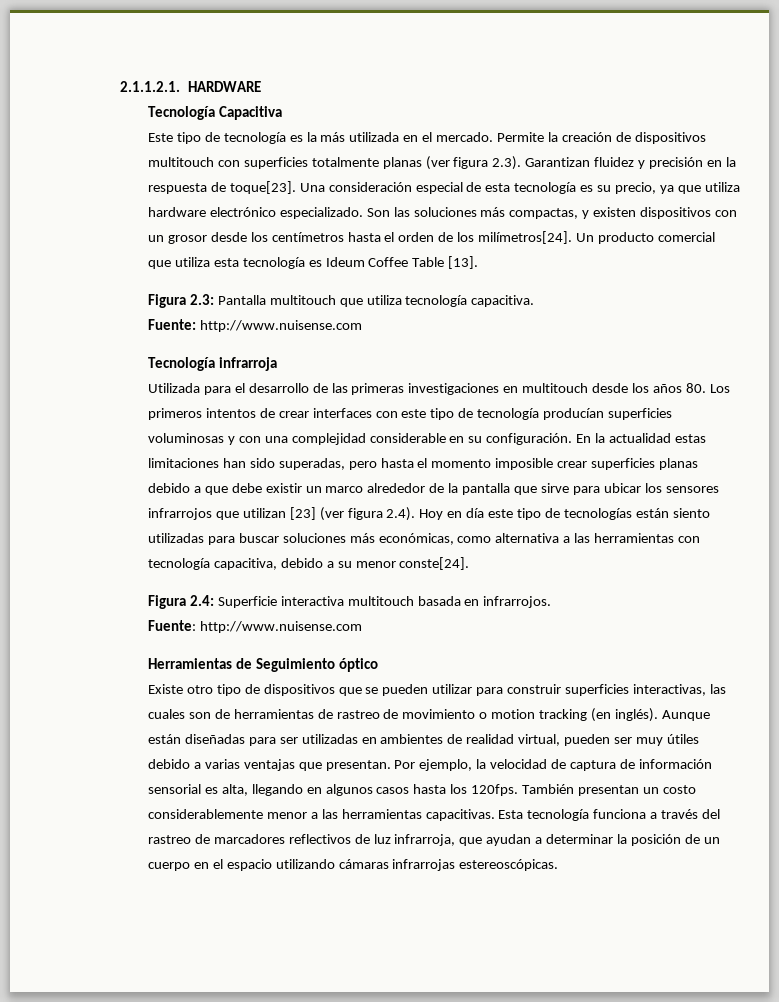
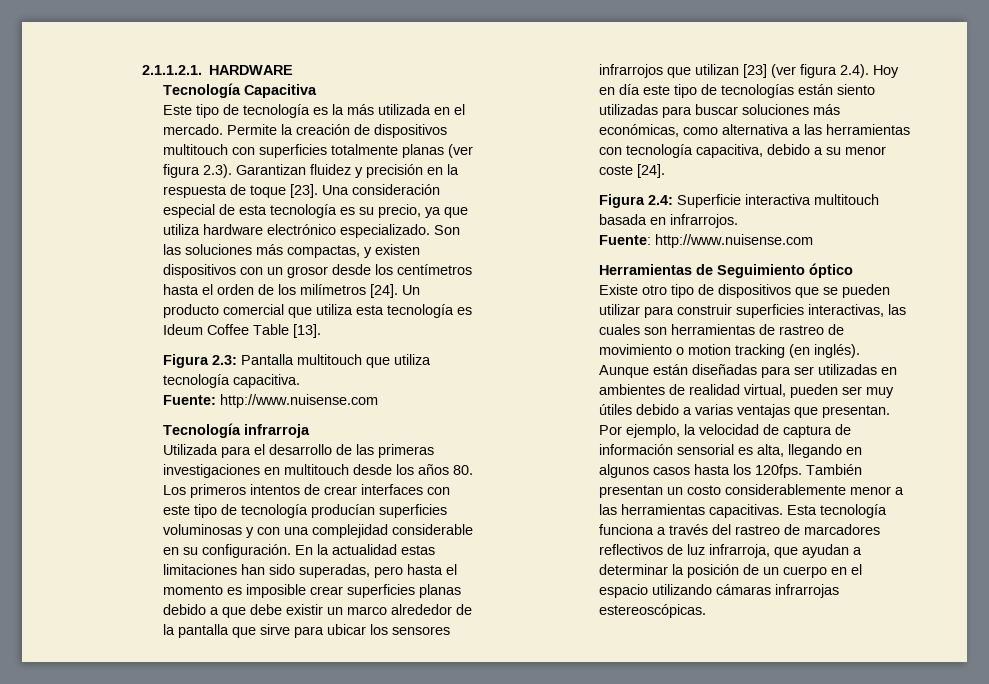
[229,181,296,194] toque[23]. -> [249,184,318,198] toque [23].
[478,231,573,244] milímetros[24]. -> [299,284,398,298] milímetros [24].
(492, 463) none -> [226,587,242,595] es
[399,557,470,570] conste[24]. -> [598,164,665,178] coste [24].
[214,709,230,719] de -> (667, 331) none

